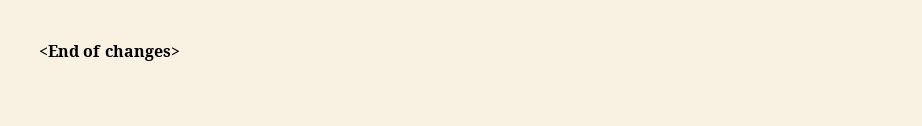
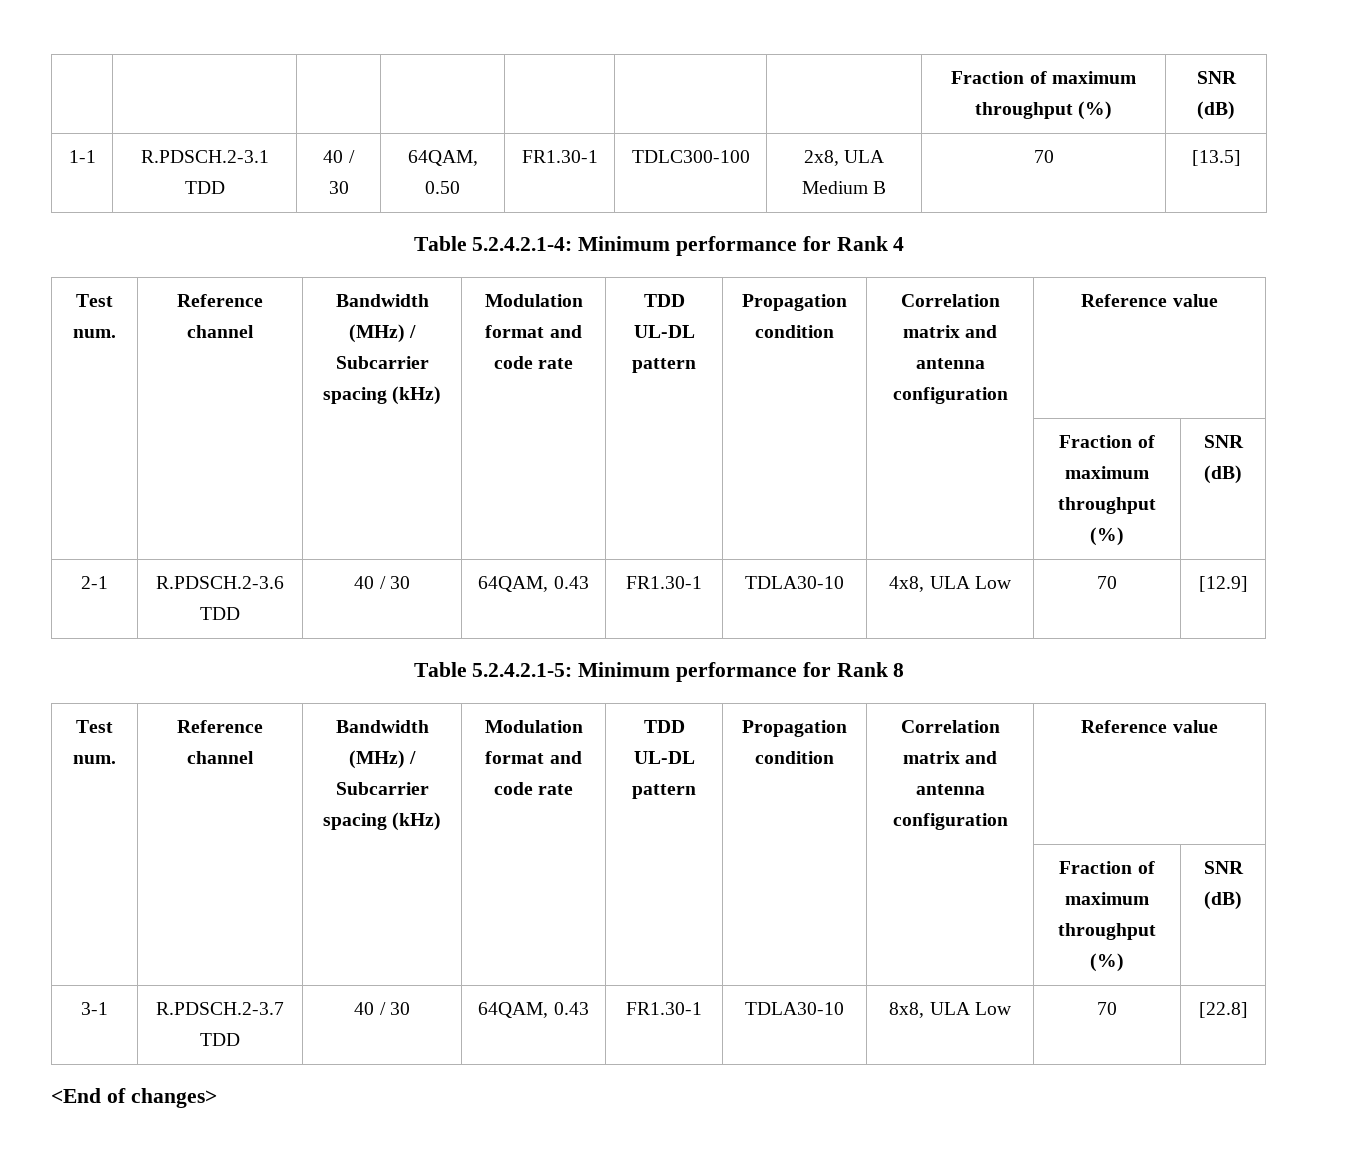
(39, 51) none -> [951,71,1136,84] [974,101,1113,120] [1196,71,1237,84] [1197,101,1235,120] [68,150,96,163] [140,150,269,163] [184,181,225,194] [323,150,355,163] [328,181,349,194] [407,150,478,166] [425,181,460,194] [521,150,598,163] [631,150,750,163] [803,150,885,166] [801,181,887,194] [1033,150,1054,163] [1191,150,1241,166] [413,236,905,256] [76,294,113,307] [73,329,116,338] [177,294,263,307] [187,325,254,338] [335,294,429,307] [348,324,417,343] [335,356,429,369] [322,386,442,405] [484,294,583,307] [485,325,582,338] [493,356,574,369] [643,294,685,307] [633,325,695,338] [632,358,696,373] [742,294,847,311] [755,325,834,338] [900,294,1000,307] [902,325,998,338] [915,358,985,369] [892,387,1008,404] [1081,294,1218,307] [1059,435,1155,448] [1065,466,1149,479] [1058,497,1156,514] [1090,527,1124,546] [1203,435,1244,448] [1204,465,1242,484] [81,576,108,589] [156,576,284,589] [200,607,240,620] [354,576,410,589] [478,576,589,592] [626,576,702,589] [745,576,844,589] [889,576,1011,592] [1097,576,1117,589] [1198,576,1248,592] [413,662,905,682] [76,720,113,733] [73,755,116,764] [177,720,263,733] [187,751,254,764] [335,720,429,733] [348,750,417,769] [335,782,429,795] [322,812,442,831] [484,720,583,733] [485,751,582,764] [493,782,574,795] [643,720,685,733] [633,751,695,764] [632,784,696,799] [742,720,847,737] [755,751,834,764] [900,720,1000,733] [902,751,998,764] [915,784,985,795] [892,813,1008,830] [1081,720,1218,733] [1059,861,1155,874] [1065,892,1149,905] [1058,923,1156,940] [1090,953,1124,972] [1203,861,1244,874] [1204,891,1242,910] [81,1002,108,1015] [156,1002,284,1015] [200,1033,240,1046] [354,1002,410,1015] [478,1002,589,1018] [626,1002,702,1015] [745,1002,844,1015] [889,1002,1011,1018] [1097,1002,1117,1015] [1198,1002,1248,1018] | | | | | | | Fraction of maximum throughput (%) | SNR (dB) // 1-1 | R.PDSCH.2-3.1 TDD | 40 / 30 | 64QAM, 0.50 | FR1.30-1 | TDLC300-100 | 2x8, ULA Medium B | 70 | [13.5] // Table 5.2.4.2.1-4: Minimum performance for Rank 4 // Test num. | Reference channel | Bandwidth (MHz) / Subcarrier spacing (kHz) | Modulation format and code rate | TDD UL-DL pattern | Propagation condition | Correlation matrix and antenna configuration | Reference value // | | | | | | | Fraction of maximum throughput (%) | SNR (dB) // 2-1 | R.PDSCH.2-3.6 TDD | 40 / 30 | 64QAM, 0.43 | FR1.30-1 | TDLA30-10 | 4x8, ULA Low | 70 | [12.9] // Table 5.2.4.2.1-5: Minimum performance for Rank 8 // Test num. | Reference channel | Bandwidth (MHz) / Subcarrier spacing (kHz) | Modulation format and code rate | TDD UL-DL pattern | Propagation condition | Correlation matrix and antenna configuration | Reference value // | | | | | | | Fraction of maximum throughput (%) | SNR (dB) // 3-1 | R.PDSCH.2-3.7 TDD | 40 / 30 | 64QAM, 0.43 | FR1.30-1 | TDLA30-10 | 8x8, ULA Low | 70 | [22.8] //

